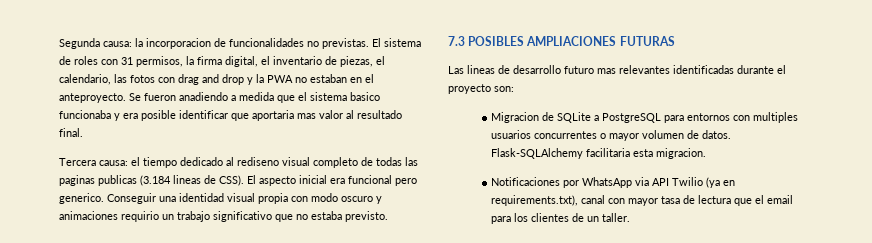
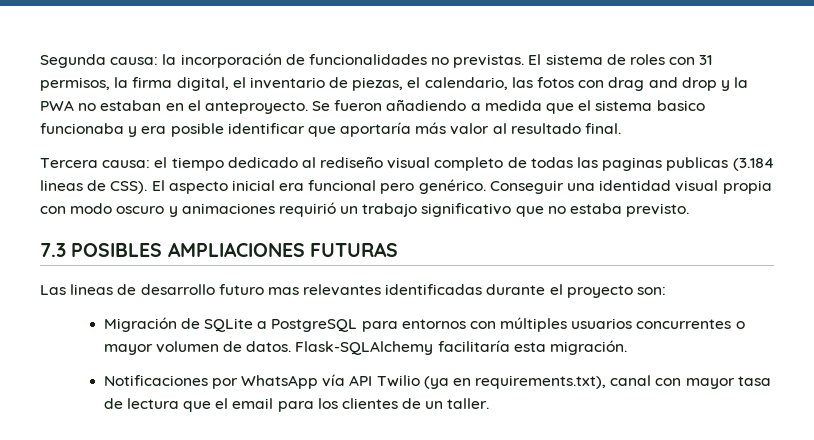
[146,38,211,49] incorporacion -> [180,53,282,68] incorporación
[179,92,228,101] anadiendo -> [386,99,467,111] añadiendo
[252,110,316,121] aportaria mas -> [340,122,447,137] aportaría más
[237,157,279,166] rediseno -> [320,156,384,168] rediseño
[59,193,104,204] generico. -> [418,179,486,194] genérico.
[121,211,159,222] requirio -> [278,202,336,217] requirió
[491,112,540,123] Migracion -> [103,317,177,332] Migración
[753,112,799,123] multiples -> [500,317,568,332] múltiples
[586,148,707,159] facilitaria esta migracion. -> [437,340,627,355] facilitaría esta migración.
[635,177,650,186] via -> [322,374,346,387] vía

